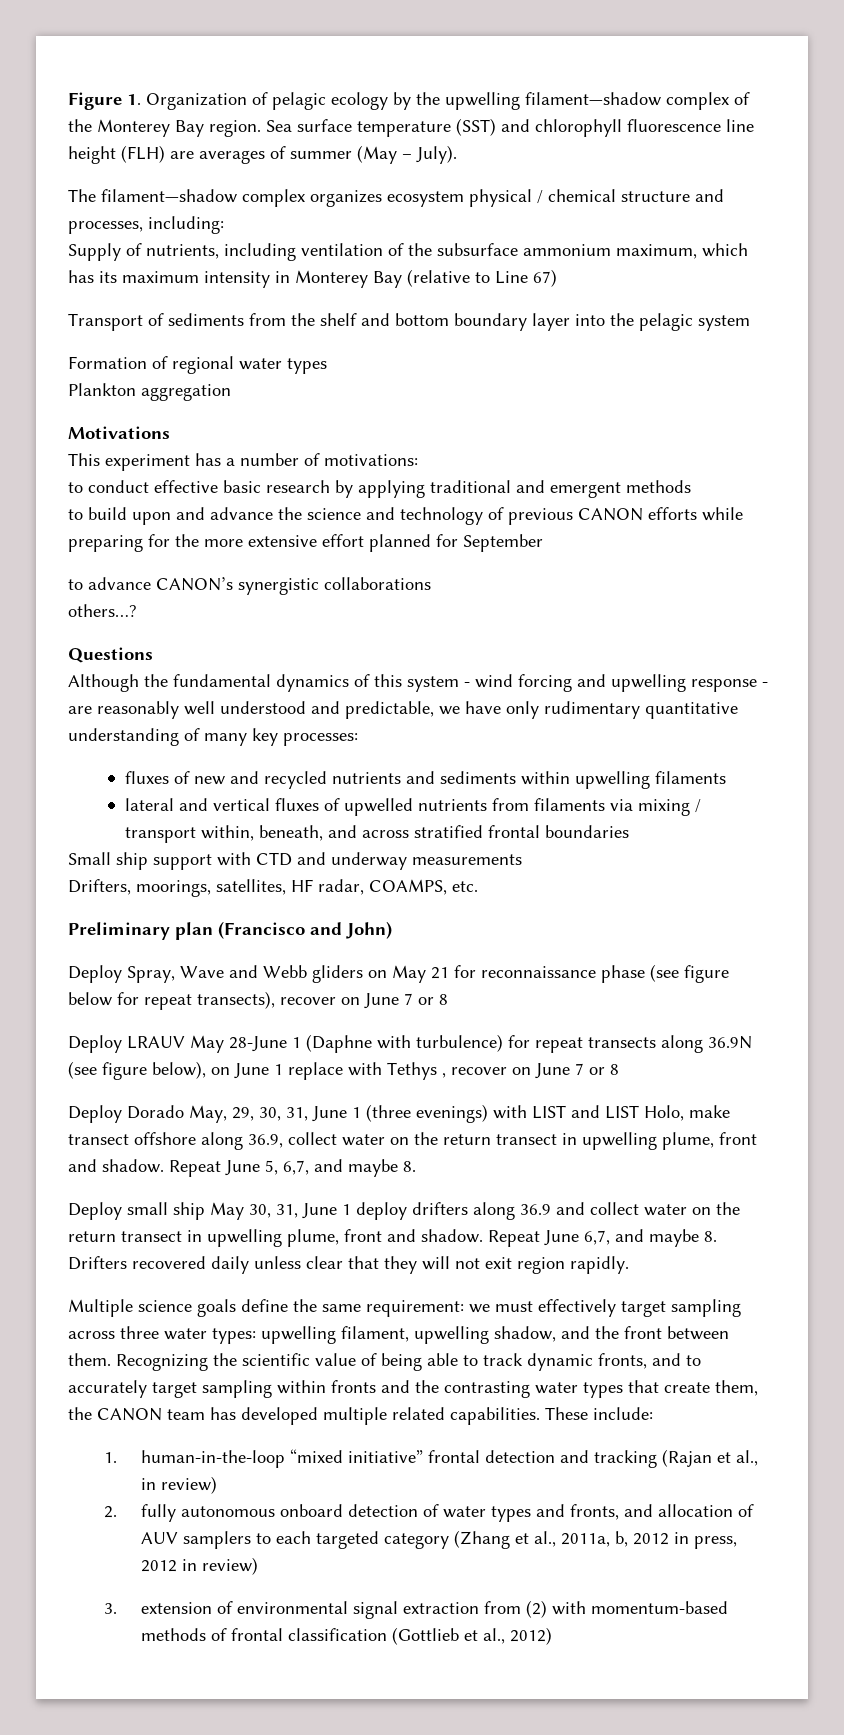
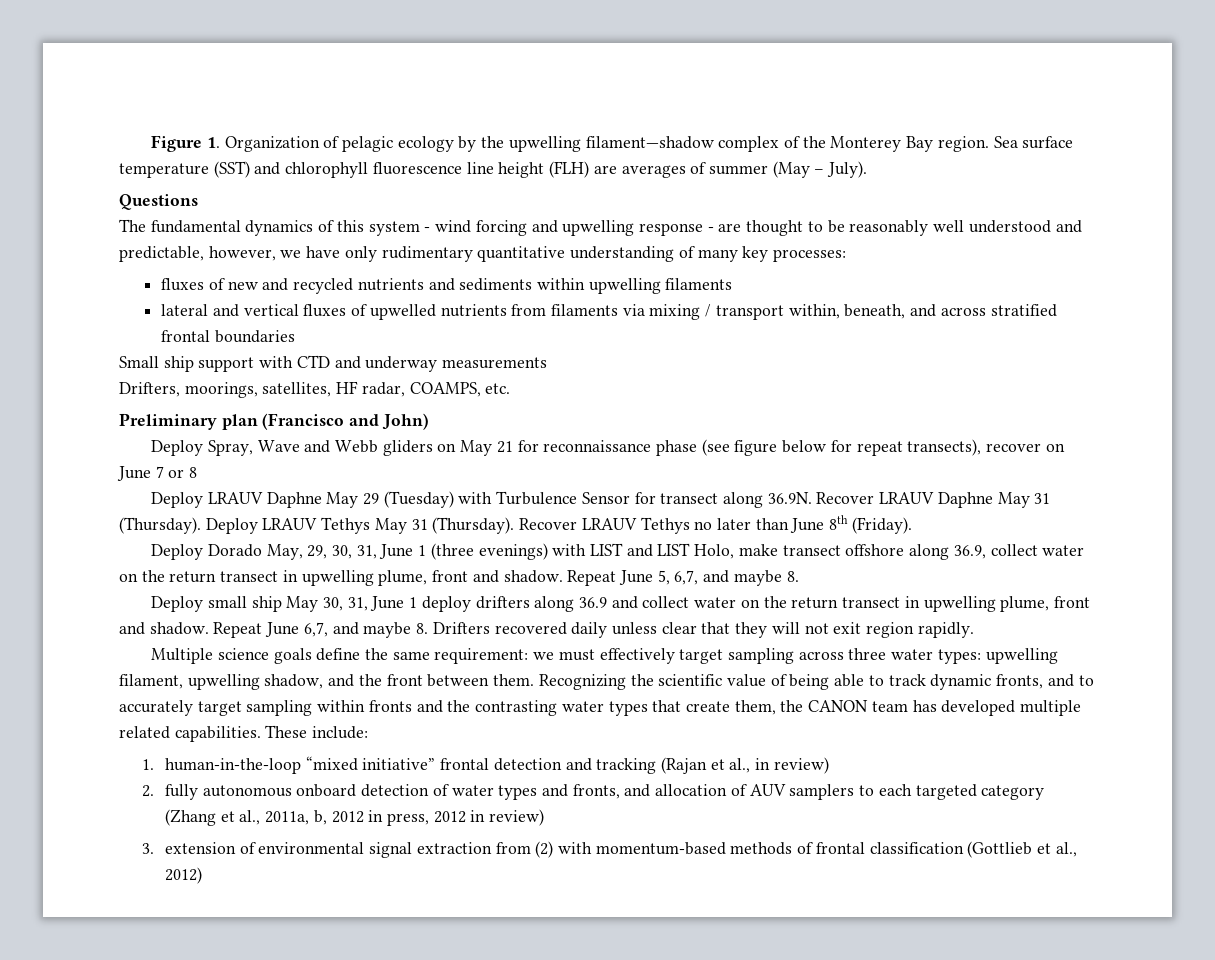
[68,189,724,207] [68,216,224,234] [68,243,748,261] [68,269,557,288] [68,313,750,331] [68,356,327,374] [68,383,231,401] [68,426,170,439] [68,453,418,471] [68,480,691,498] [68,507,743,525] [68,534,543,552] [68,577,431,595] [68,604,137,617] // The filament—shadow complex organizes ecosystem physical / chemical structure and processes, including: // Supply of nutrients, including ventilation of the subsurface ammonium maximum, which has its maximum intensity in Monterey Bay (relative to Line 67) // Transport of sediments from the shelf and bottom boundary layer into the pelagic system // Formation of regional water types // Plankton aggregation // Motivations // This experiment has a number of motivations: // to conduct effective basic research by applying traditional and emergent methods // to build upon and advance the science and technology of previous CANON efforts while preparing for the more extensive effort planned for September // to advance CANON’s synergistic collaborations // others…? -> (868, 169) none
[68,674,168,692] Although the -> [119,219,146,232] The
(92, 710) none -> [746,220,845,236] thought to be
(434, 710) none -> [208,246,276,261] however,
[190,1034,752,1053] [68,1061,619,1080] May 28-June 1 (Daphne with turbulence) for repeat transects along 36.9N (see figure below), on June 1 replace with Tethys , recover on June 7 or 8 -> [266,491,1051,508] [119,515,912,534] Daphne May 29 (Tuesday) with Turbulence Sensor for transect along 36.9N. Recover LRAUV Daphne May 31 (Thursday). Deploy LRAUV Tethys May 31 (Thursday). Recover LRAUV Tethys no later than June 8th (Friday).

